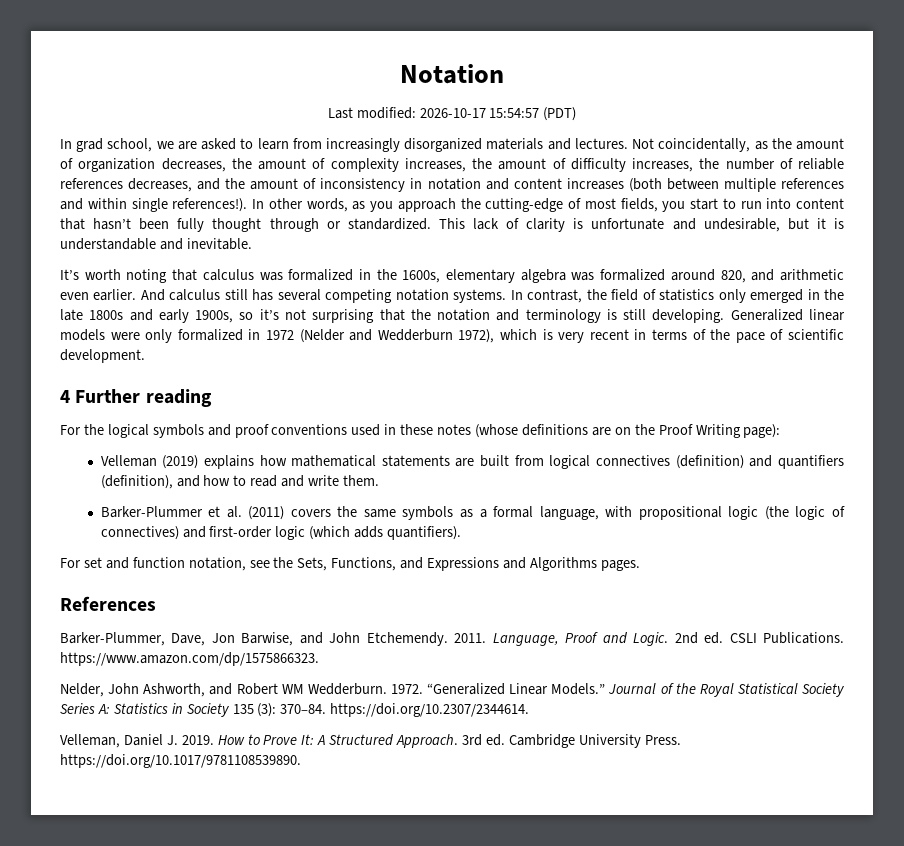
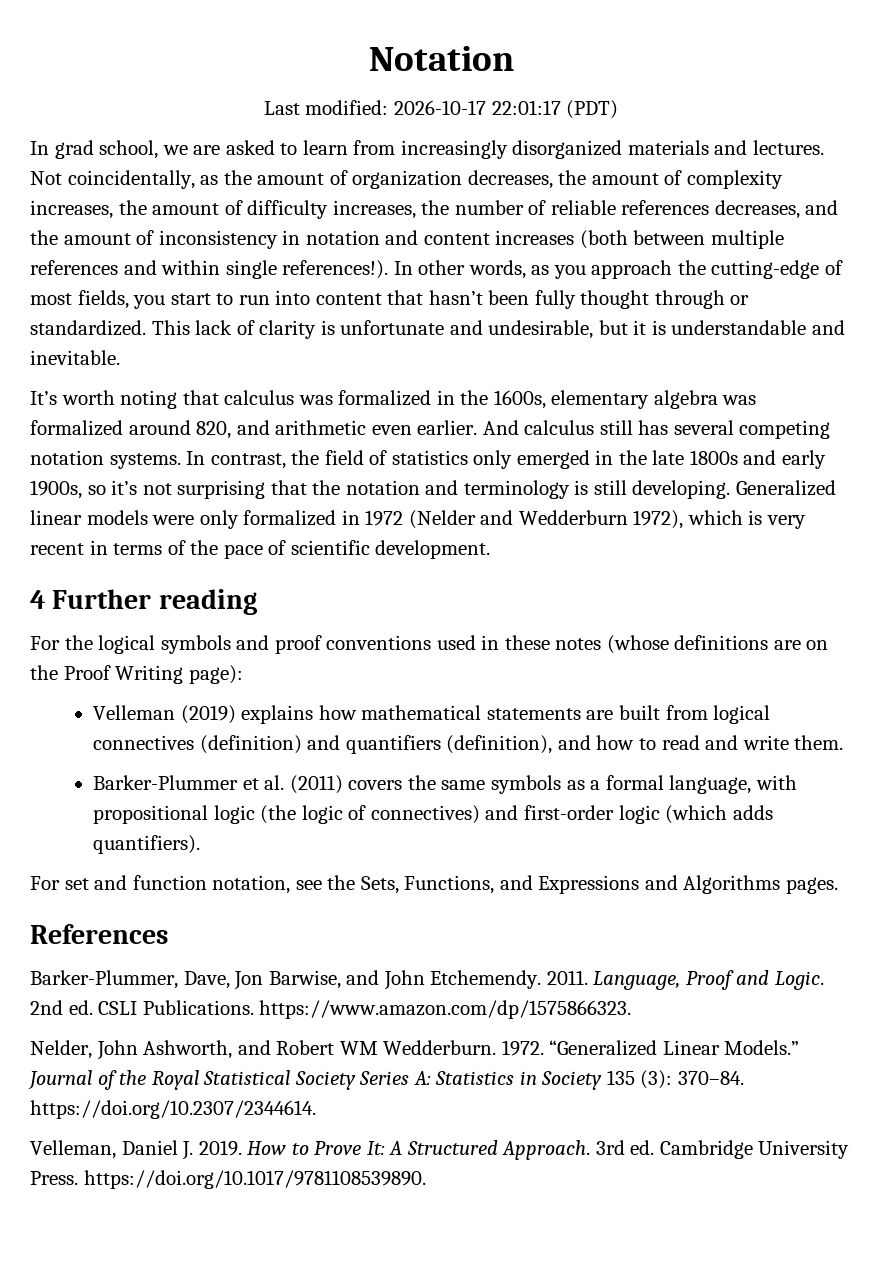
[489,108,540,118] 15:54:57 -> [491,100,561,115] 22:01:17

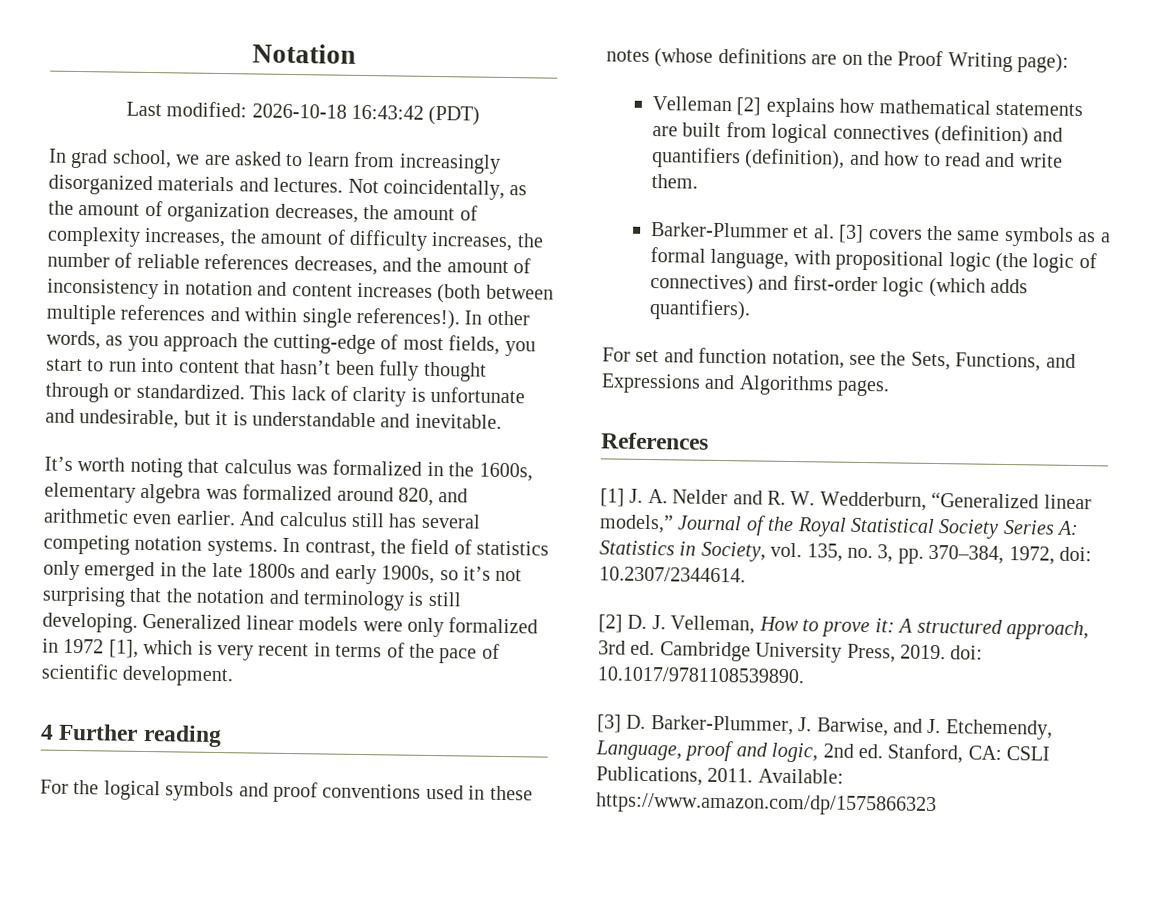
[394,100,561,115] 2026-10-17 22:01:17 -> [251,103,424,120] 2026-10-18 16:43:42
[408,510,684,529] (Nelder and Wedderburn 1972), -> [108,639,139,658] [1],
[180,705,236,724] (2019) -> [736,97,762,116] [2]
[289,775,343,794] (2011) -> [838,224,865,243] [3]
[30,970,824,990] [30,1000,632,1019] [30,1040,800,1060] Barker-Plummer, Dave, Jon Barwise, and John Etchemendy. 2011. Language, Proof and Logic. 2nd ed. CSLI Publications. https://www.amazon.com/dp/1575866323. // Nelder, John Ashworth, and Robert WM Wedderburn. 1972. “Generalized Linear Models.” -> [600,488,1092,511] [599,514,674,534] [1] J. A. Nelder and R. W. Wedderburn, “Generalized linear models,”
[541,1070,744,1090] [30,1100,316,1119] [30,1140,850,1160] [30,1170,426,1189] Society 135 (3): 370–84. https://doi.org/10.2307/2344614. // Velleman, Daniel J. 2019. How to Prove It: A Structured Approach. 3rd ed. Cambridge University Press. https://doi.org/10.1017/9781108539890. -> [700,541,1092,565] [599,566,746,583] [598,614,1089,641] [598,640,984,663] [597,666,804,684] [597,714,1053,740] [595,740,1051,764] [596,766,844,786] [595,792,937,817] Society, vol. 135, no. 3, pp. 370–384, 1972, doi: 10.2307/2344614. // [2] D. J. Velleman, How to prove it: A structured approach, 3rd ed. Cambridge University Press, 2019. doi: 10.1017/9781108539890. // [3] D. Barker-Plummer, J. Barwise, and J. Etchemendy, Language, proof and logic, 2nd ed. Stanford, CA: CSLI Publications, 2011. Available: https://www.amazon.com/dp/1575866323

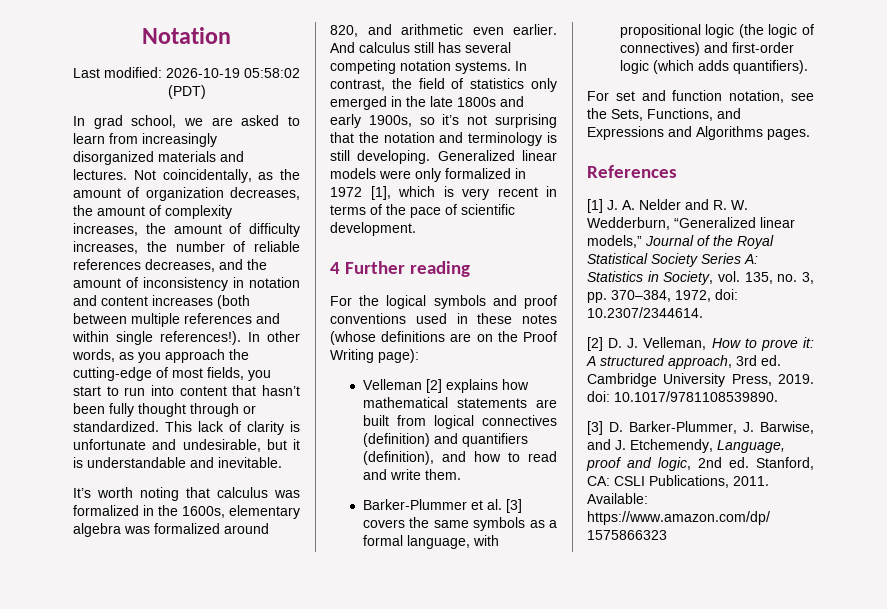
[251,103,424,120] 2026-10-18 16:43:42 -> [166,68,300,78] 2026-10-19 05:58:02

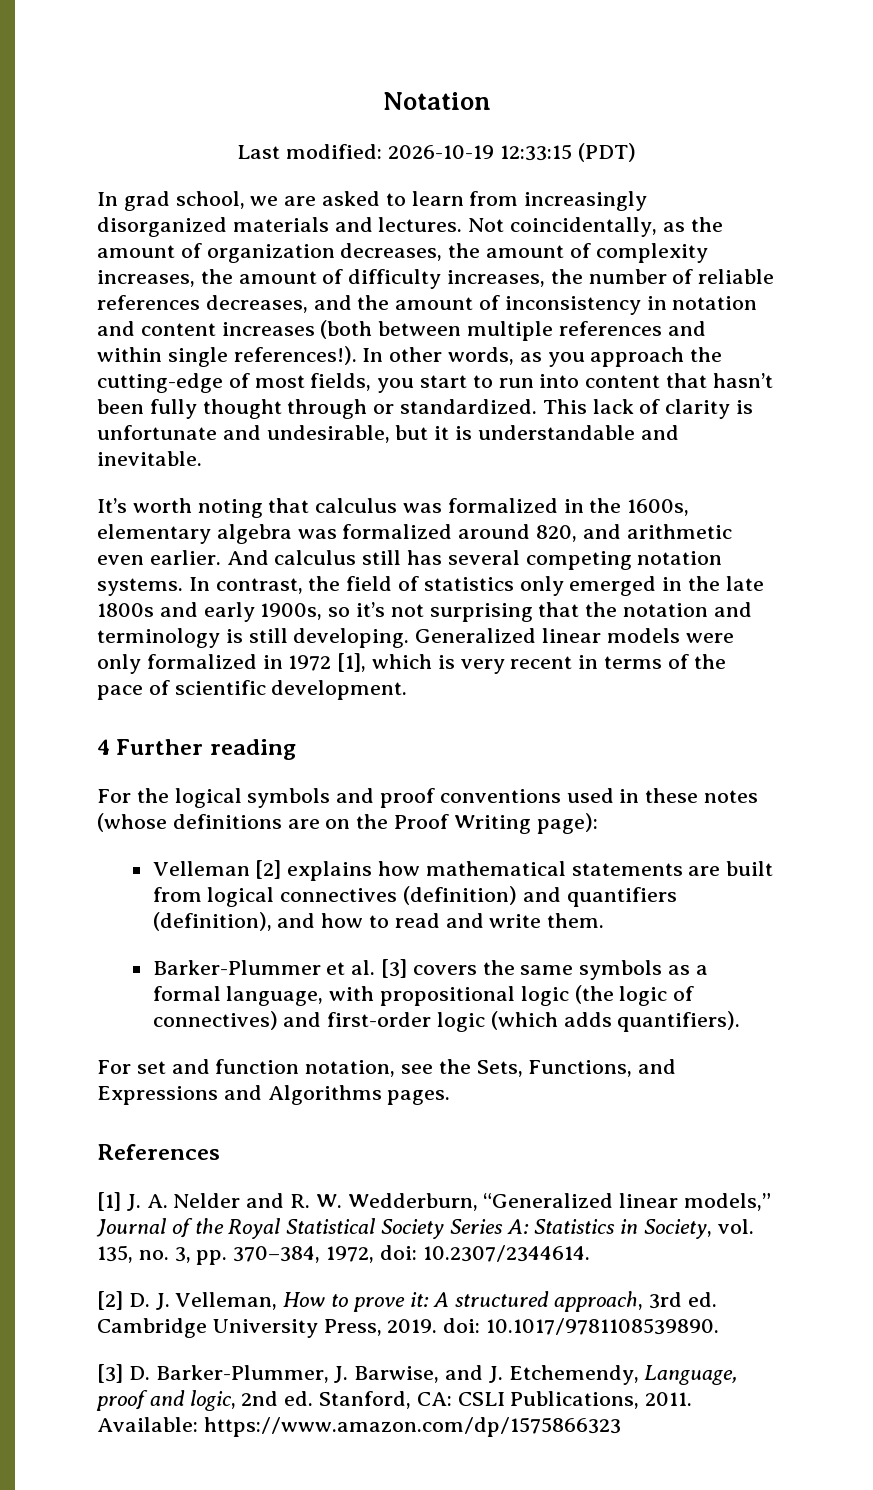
[244,68,300,78] 05:58:02 -> [499,144,572,161] 12:33:15

